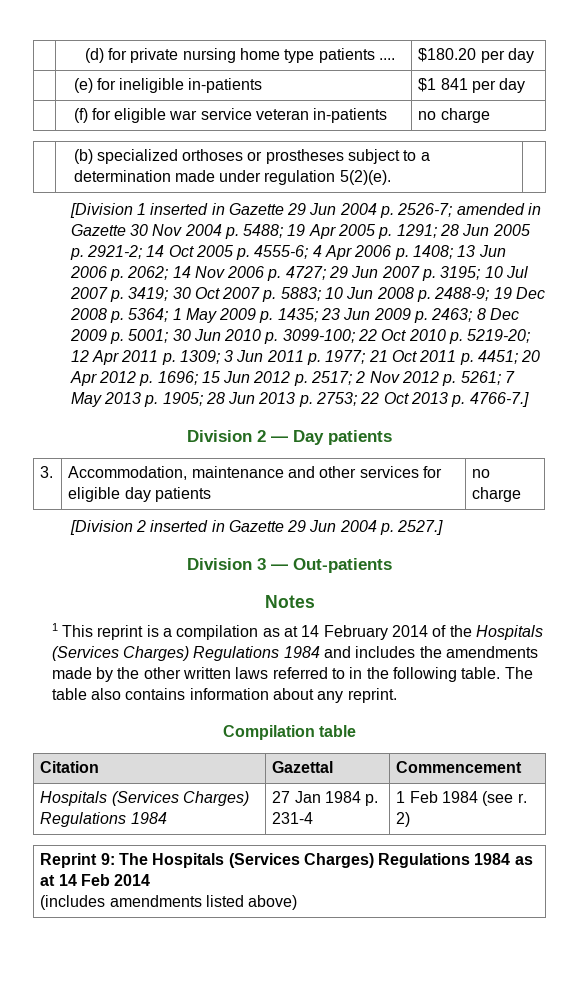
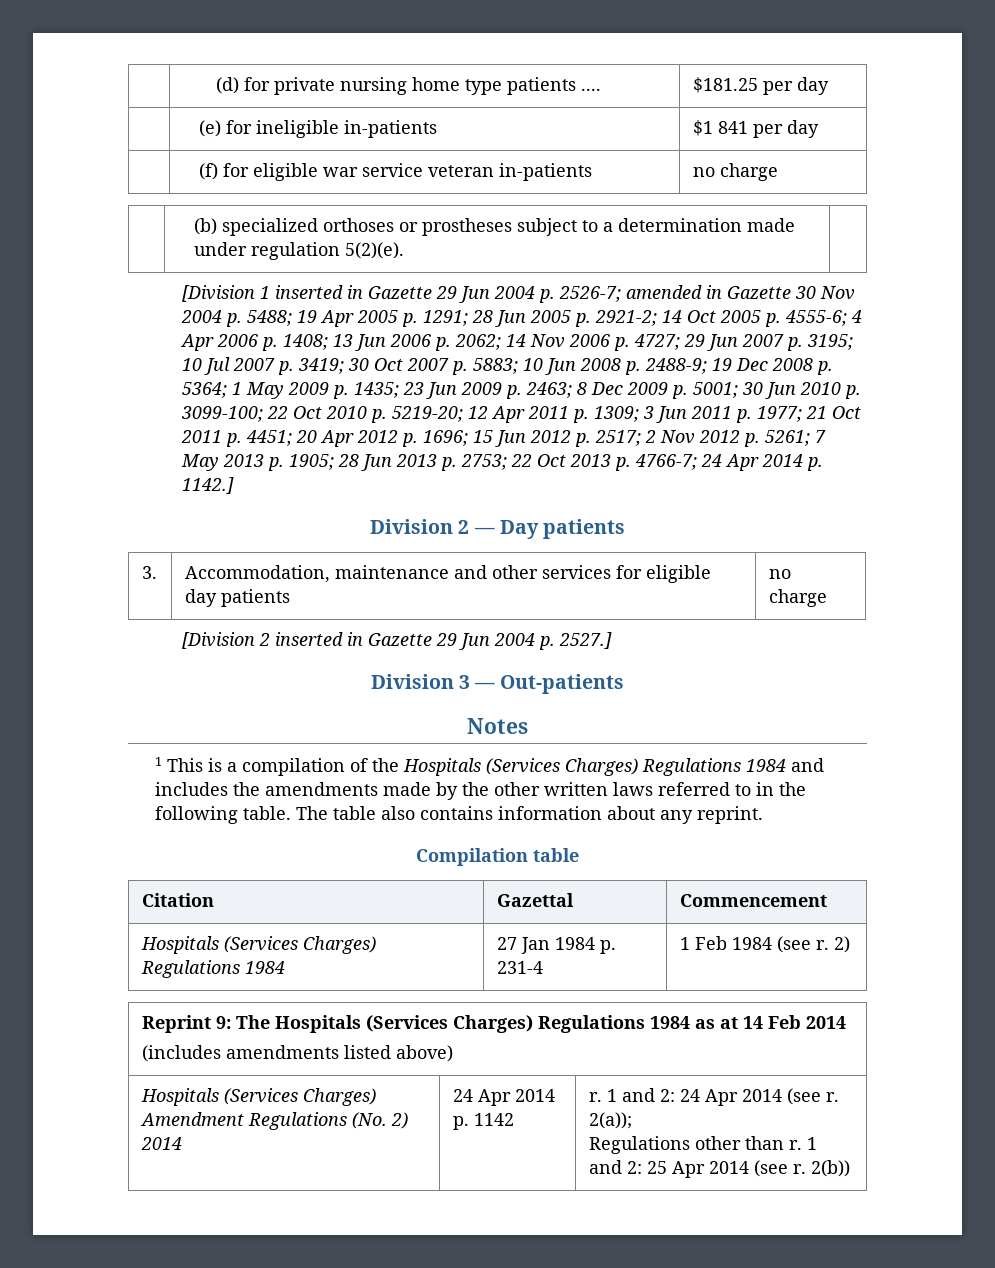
[418,48,477,62] $180.20 -> [692,77,758,93] $181.25
[469,392,529,407] 4766-7.] -> [635,454,824,471] [182,477,235,494] 4766-7; 24 Apr 2014 p. 1142.]
[97,625,144,640] reprint -> (204, 765) none
[262,625,428,640] as at 14 February 2014 -> (346, 767) none
(298, 902) none -> [140,1088,376,1106] [139,1112,408,1130] [140,1137,182,1150] [452,1089,555,1106] [452,1113,514,1130] [588,1088,839,1106] [588,1112,632,1129] [588,1136,817,1154] [588,1160,850,1178] // Hospitals (Services Charges) Amendment Regulations (No. 2) 2014 | 24 Apr 2014 p. 1142 | r. 1 and 2: 24 Apr 2014 (see r. 2(a)); // Regulations other than r. 1 and 2: 25 Apr 2014 (see r. 2(b))

